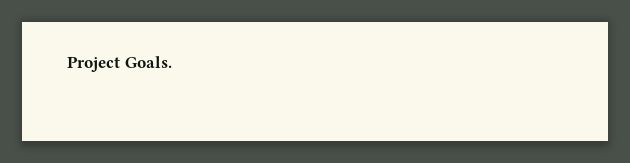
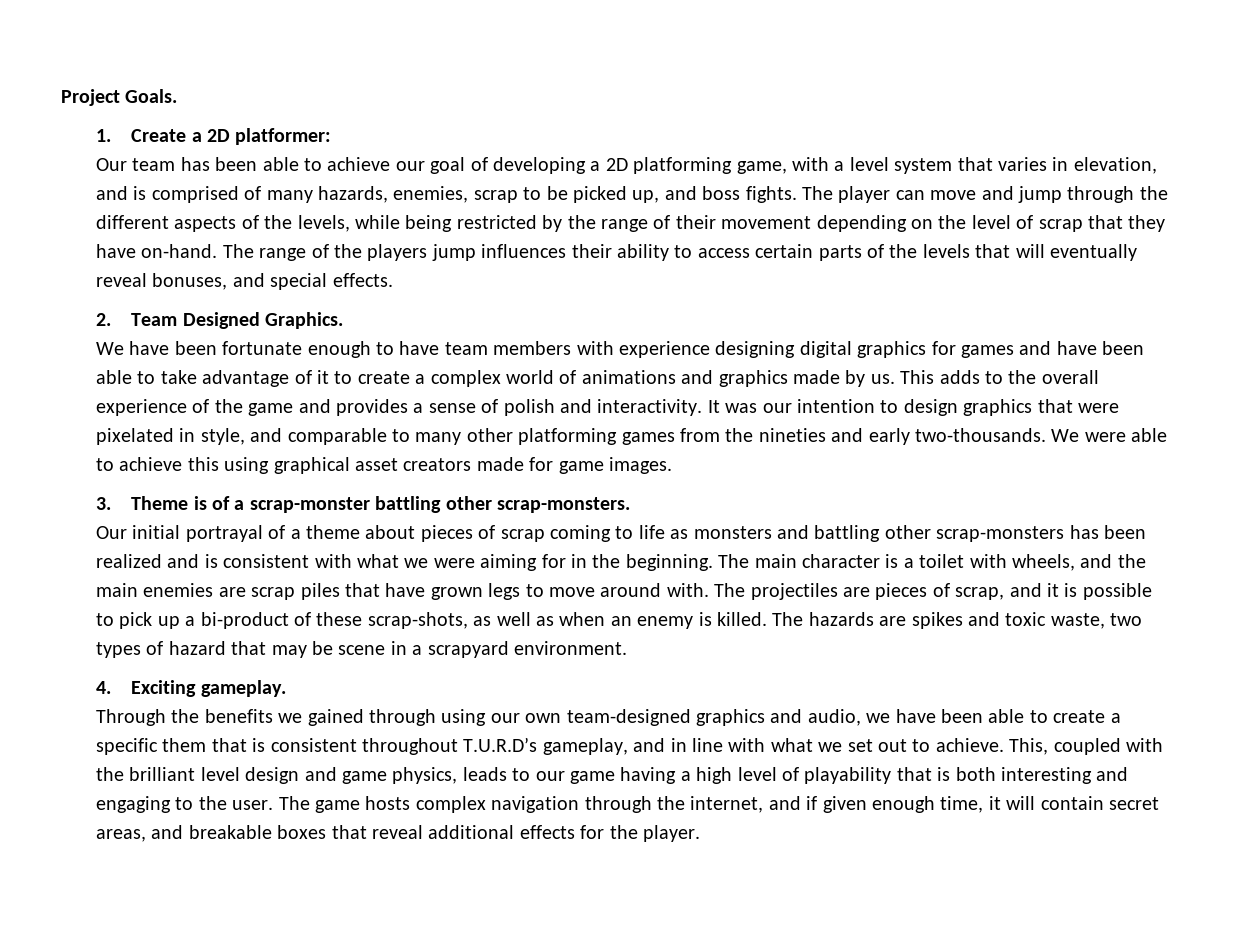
(172, 62) none -> [96,128,332,145] [96,157,1157,174] [96,186,1168,203] [96,215,1166,232] [96,244,1138,261] [96,273,393,290] [96,312,343,329] [96,341,1145,358] [96,370,1099,387] [96,399,1120,416] [96,428,1168,445] [96,457,673,474] [96,496,630,513] [96,525,1147,542] [96,554,1146,571] [96,583,1152,600] [96,612,1143,629] [96,641,628,658] [96,680,286,697] [96,709,1121,726] [96,737,1164,755] [96,767,1129,784] [96,796,1160,813] [96,825,701,842] // 1. Create a 2D platformer: // Our team has been able to achieve our goal of developing a 2D platforming game, with a level system that varies in elevation, and is comprised of many hazards, enemies, scrap to be picked up, and boss fights. The player can move and jump through the different aspects of the levels, while being restricted by the range of their movement depending on the level of scrap that they have on-hand. The range of the players jump influences their ability to access certain parts of the levels that will eventually reveal bonuses, and special effects. // 2. Team Designed Graphics. // We have been fortunate enough to have team members with experience designing digital graphics for games and have been able to take advantage of it to create a complex world of animations and graphics made by us. This adds to the overall experience of the game and provides a sense of polish and interactivity. It was our intention to design graphics that were pixelated in style, and comparable to many other platforming games from the nineties and early two-thousands. We were able to achieve this using graphical asset creators made for game images. // 3. Theme is of a scrap-monster battling other scrap-monsters. // Our initial portrayal of a theme about pieces of scrap coming to life as monsters and battling other scrap-monsters has been realized and is consistent with what we were aiming for in the beginning. The main character is a toilet with wheels, and the main enemies are scrap piles that have grown legs to move around with. The projectiles are pieces of scrap, and it is possible to pick up a bi-product of these scrap-shots, as well as when an enemy is killed. The hazards are spikes and toxic waste, two types of hazard that may be scene in a scrapyard environment. // 4. Exciting gameplay. // Through the benefits we gained through using our own team-designed graphics and audio, we have been able to create a specific them that is consistent throughout T.U.R.D’s gameplay, and in line with what we set out to achieve. This, coupled with the brilliant level design and game physics, leads to our game having a high level of playability that is both interesting and engaging to the user. The game hosts complex navigation through the internet, and if given enough time, it will contain secret areas, and breakable boxes that reveal additional effects for the player.

